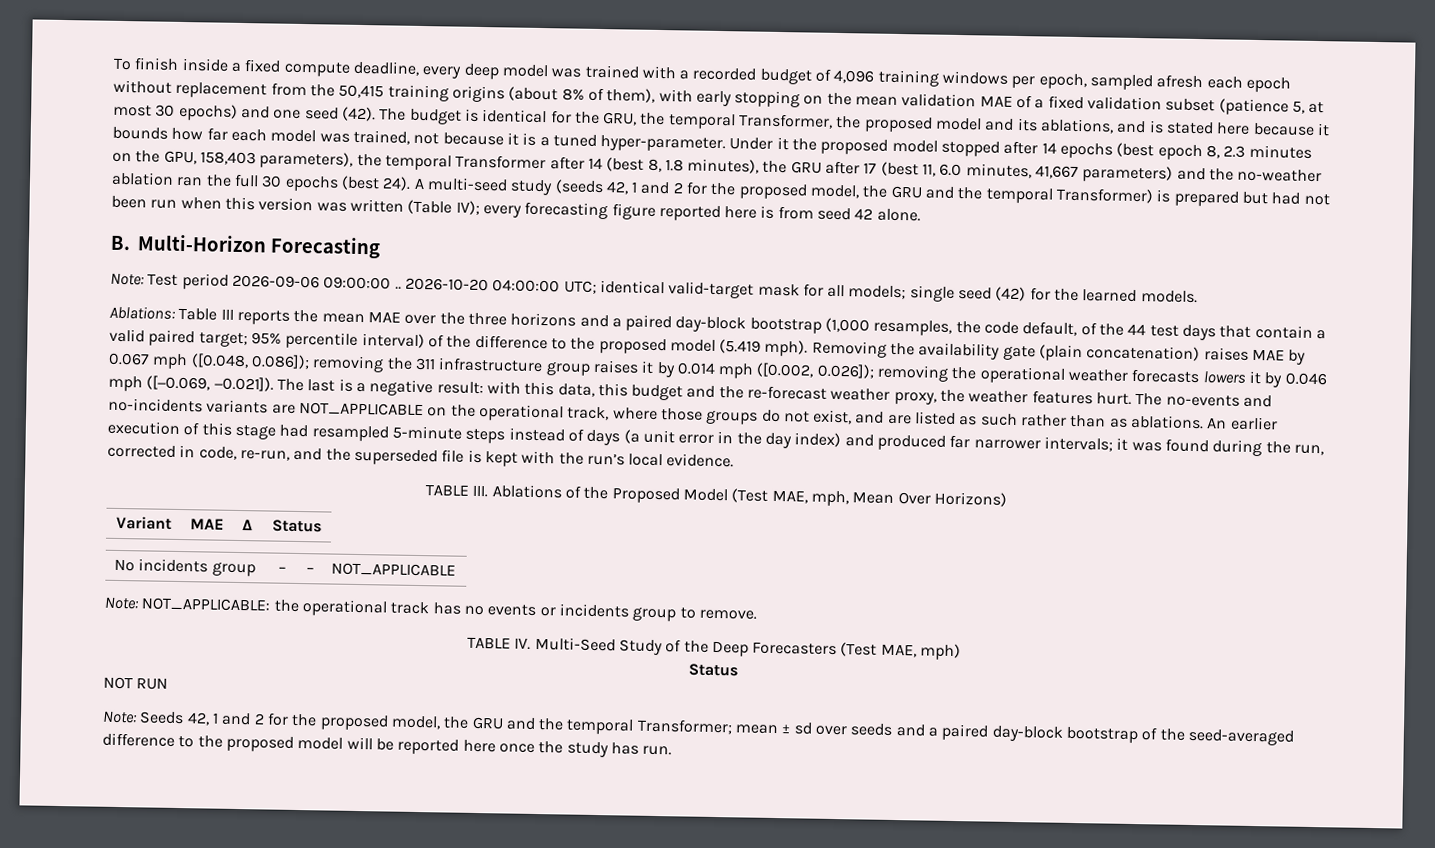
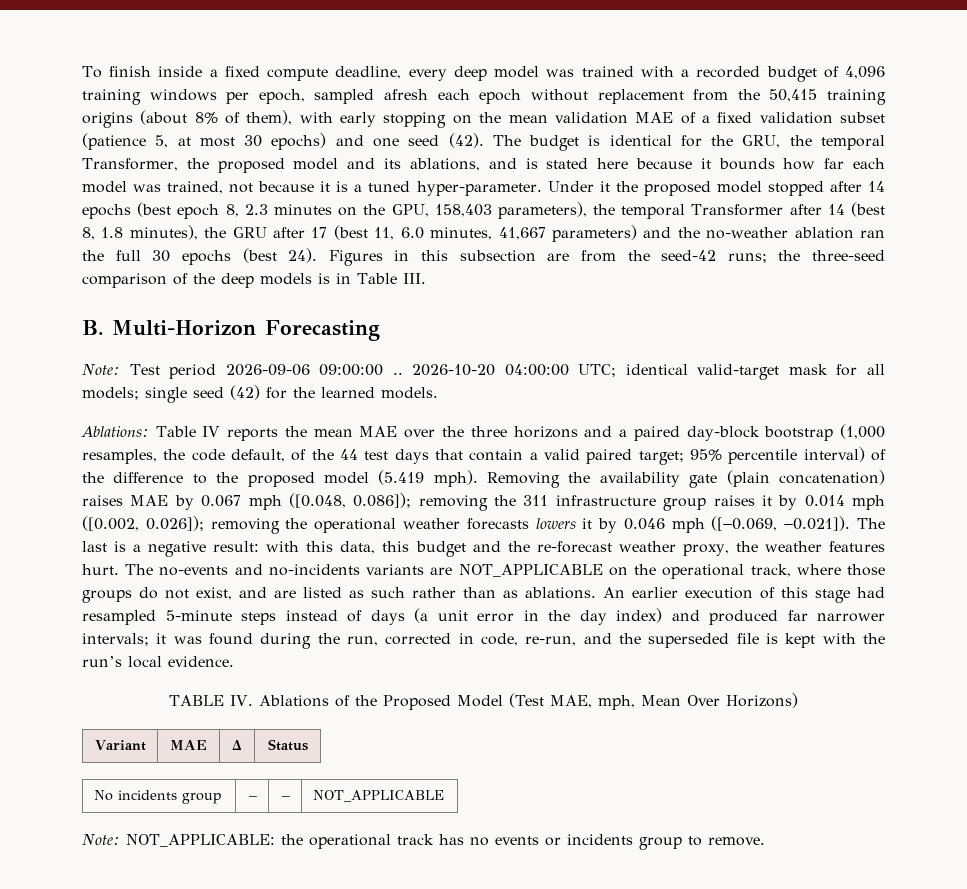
[413,177,1330,207] [111,195,921,222] A multi-seed study (seeds 42, 1 and 2 for the proposed model, the GRU and the temporal Transformer) is prepared but had not been run when this version was written (Table IV); every forecasting figure reported here is from seed 42 alone. -> [328,250,885,266] [82,273,426,288] Figures in this subsection are from the seed-42 runs; the three-seed comparison of the deep models is in Table III.
[220,308,234,320] III -> [202,426,221,437] IV
[472,484,489,498] III. -> [229,695,253,706] IV.
[466,636,962,661] [688,663,738,677] [103,676,169,690] [102,710,1294,746] [102,732,673,758] // TABLE IV. Multi-Seed Study of the Deep Forecasters (Test MAE, mph) // Status // NOT RUN // Note: Seeds 42, 1 and 2 for the proposed model, the GRU and the temporal Transformer; mean ± sd over seeds and a paired day-block bootstrap of the seed-averaged difference to the proposed model will be reported here once the study has run. -> (765, 841) none

